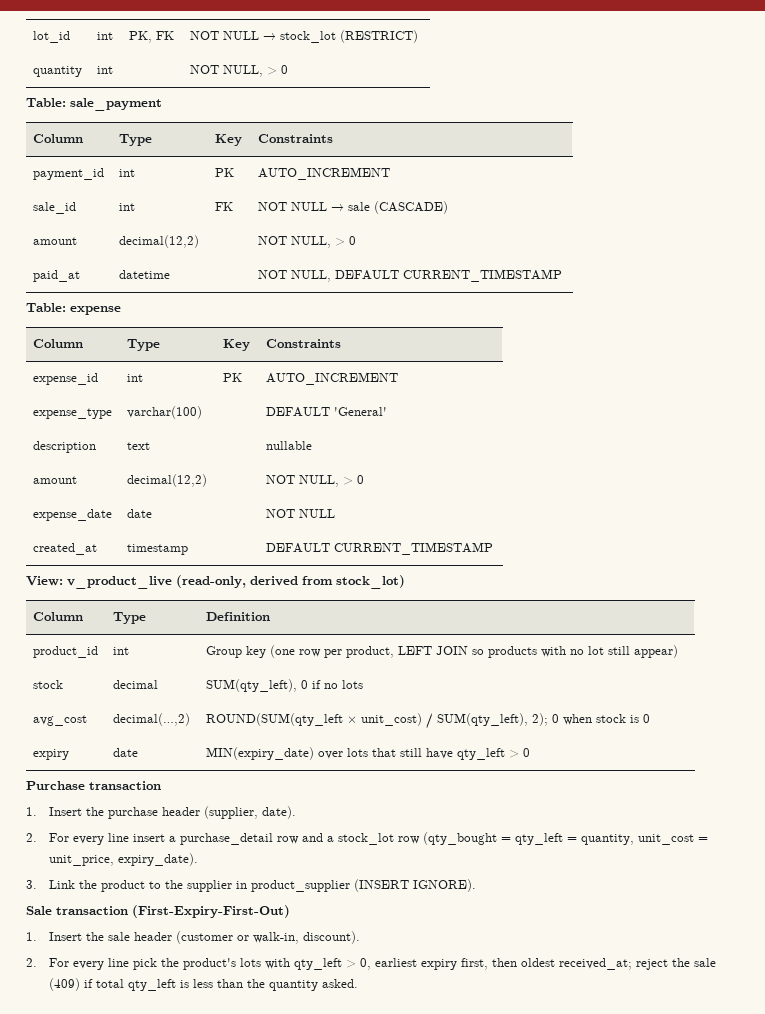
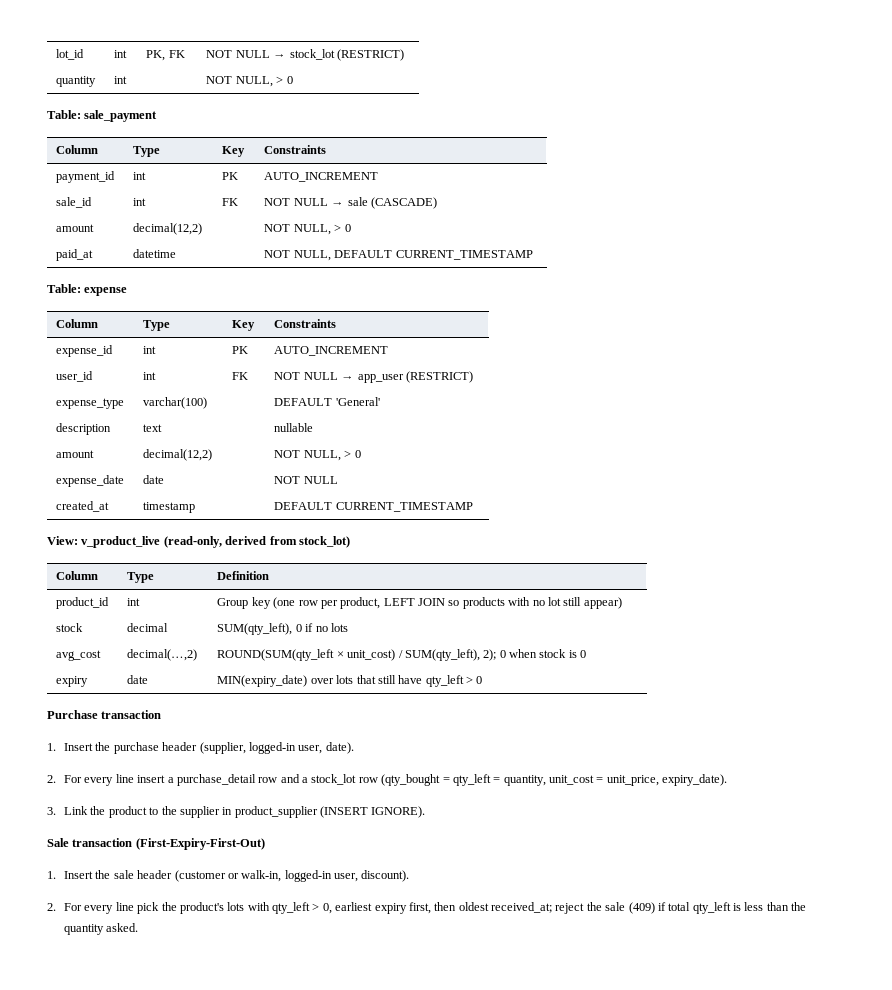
(399, 378) none -> [56,371,94,382] [143,372,157,380] [232,372,249,380] [274,371,473,383] // user_id | int | FK | NOT NULL → app_user (RESTRICT)
(258, 812) none -> [248,742,323,754] logged-in user,
(299, 938) none -> [284,870,359,882] logged-in user,

